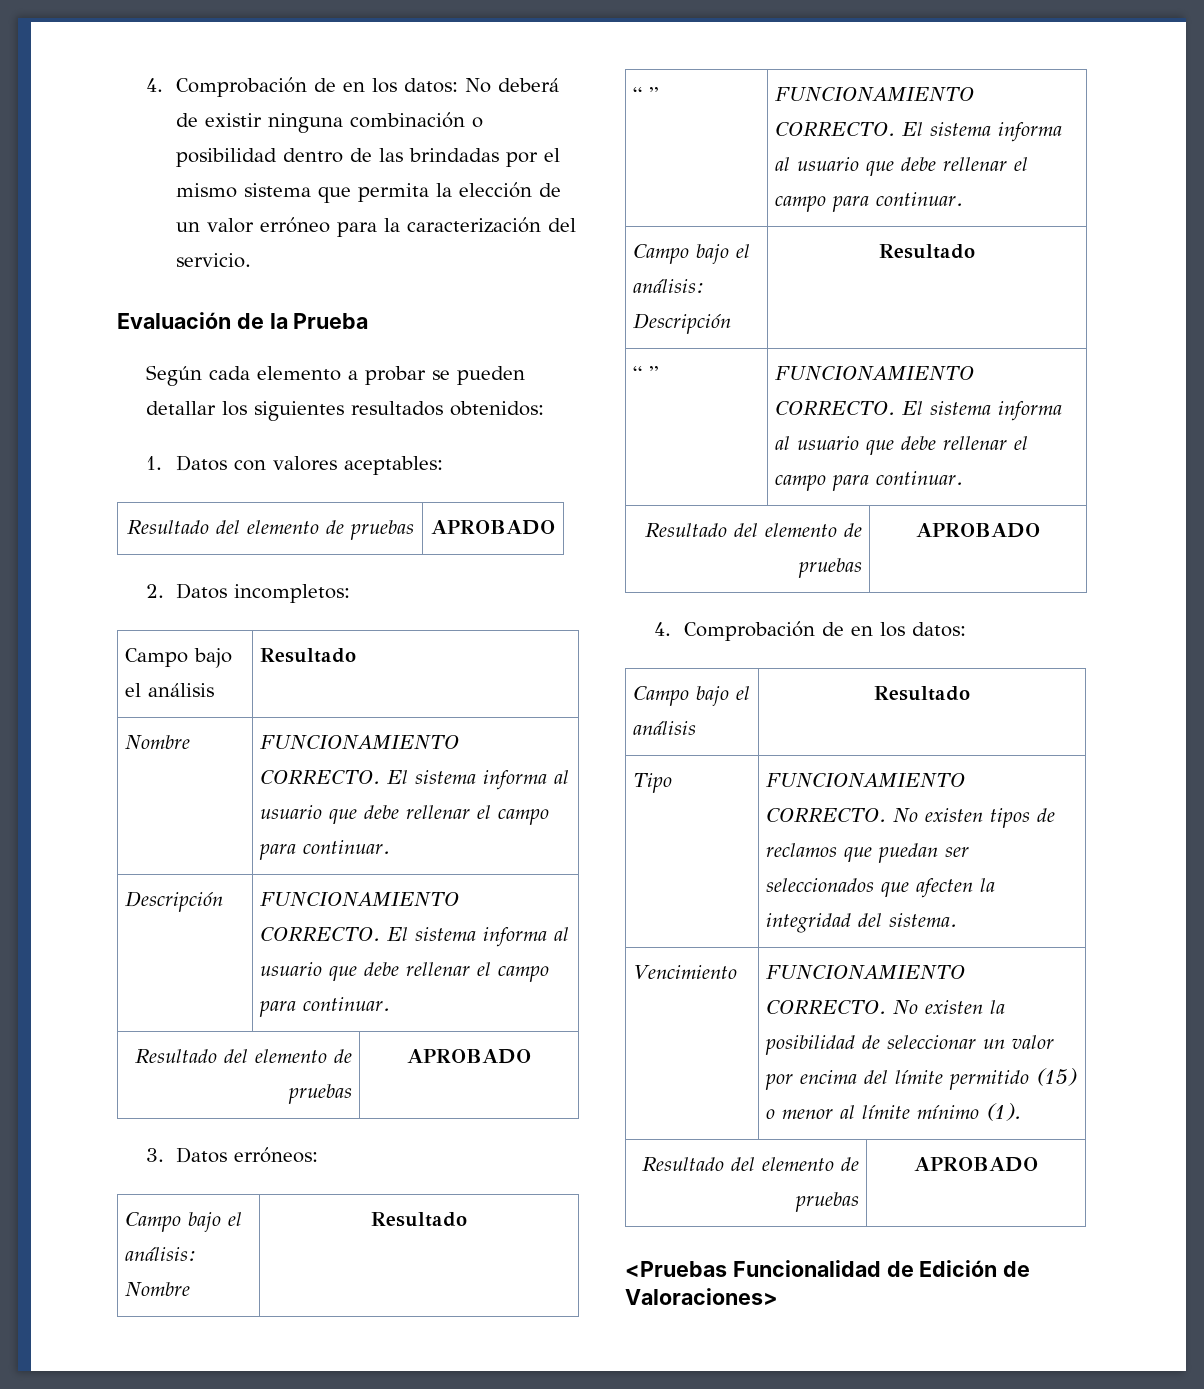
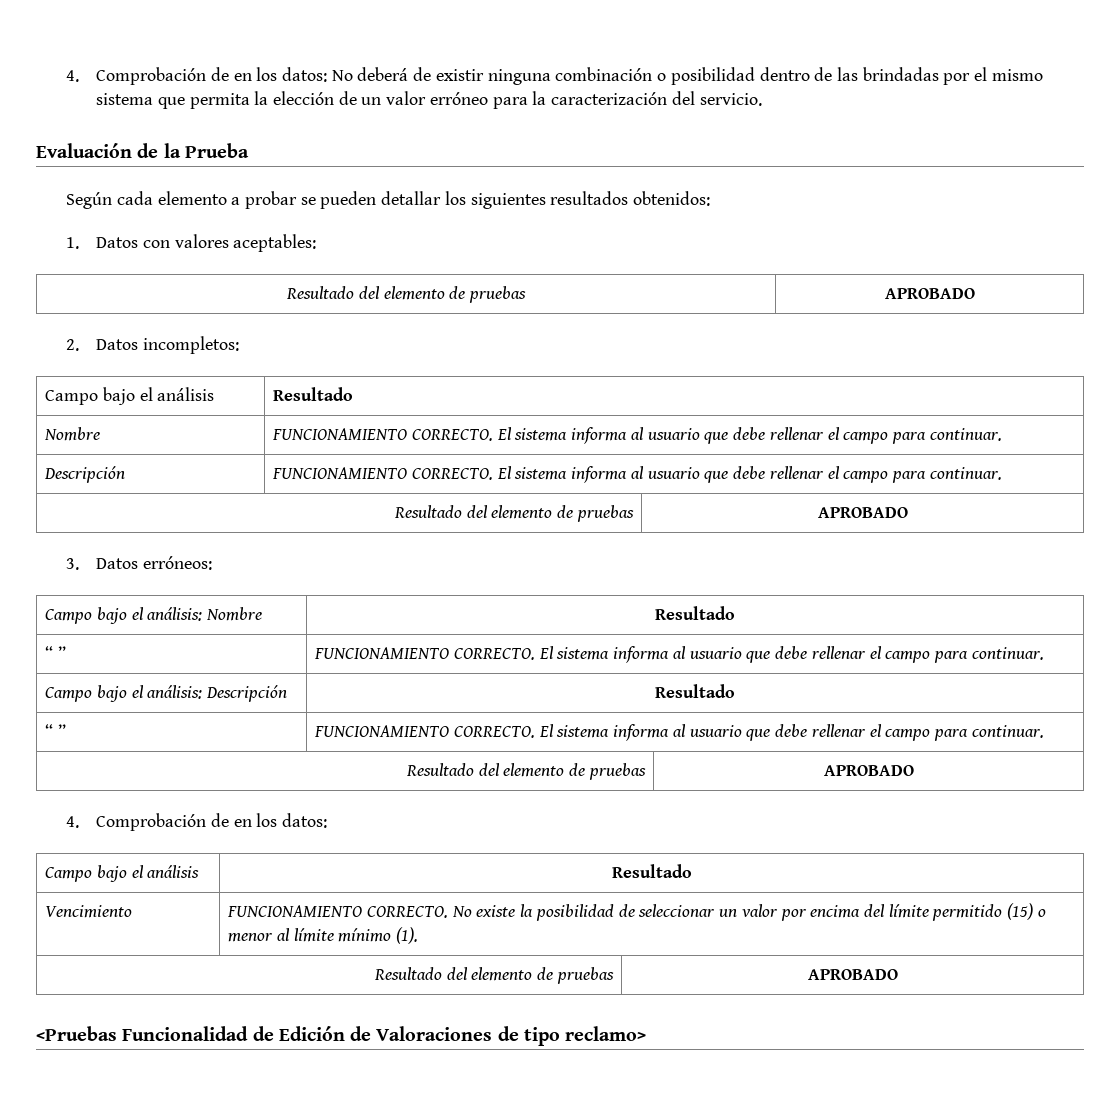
[633,773,673,793] [766,773,966,788] [766,808,1056,828] [766,843,970,863] [766,878,996,898] [766,913,958,933] // Tipo | FUNCIONAMIENTO CORRECTO. No existen tipos de reclamos que puedan ser seleccionados que afecten la integridad del sistema. -> (692, 871) none
[925,1000,984,1014] existen -> [476,905,516,917] existe
[625,1288,778,1305] Valoraciones> -> [376,1026,647,1046] Valoraciones de tipo reclamo>

